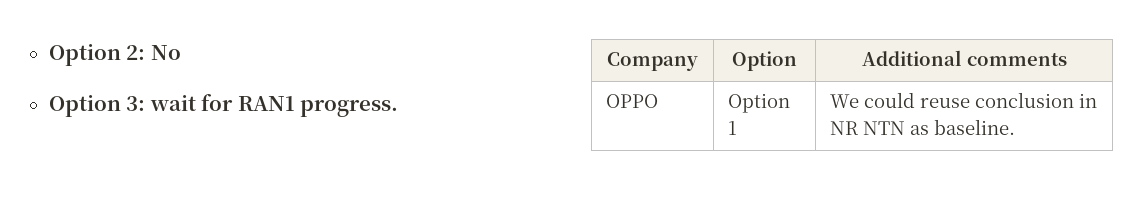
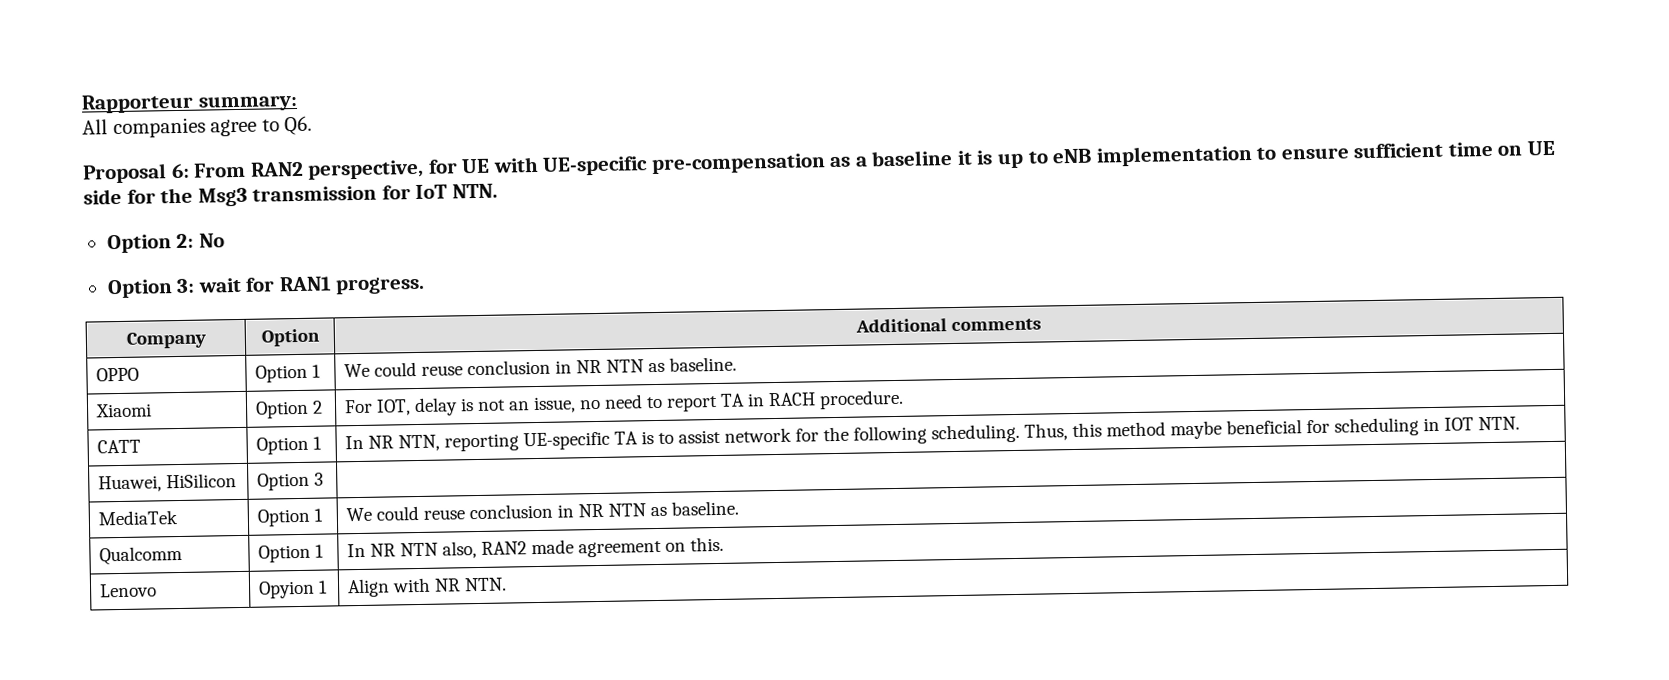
(48, 55) none -> [81,93,298,114] [82,115,313,139] [82,140,1555,184] [83,183,498,207] Rapporteur summary: // All companies agree to Q6. // Proposal 6: From RAN2 perspective, for UE with UE-specific pre-compensation as a baseline it is up to eNB implementation to ensure sufficient time on UE side for the Msg3 transmission for IoT NTN. //
(1016, 127) none -> [94,403,152,418] [254,400,323,419] [343,389,904,417] [96,439,141,454] [255,436,322,455] [344,416,1520,452] [97,473,237,493] [256,472,324,491] [97,510,178,526] [256,508,323,527] [345,500,739,522] [98,545,183,566] [257,544,324,563] [346,536,724,559] [98,583,157,598] [257,580,328,599] [346,577,507,598] // Xiaomi | Option 2 | For IOT, delay is not an issue, no need to report TA in RACH procedure. // CATT | Option 1 | In NR NTN, reporting UE-specific TA is to assist network for the following scheduling. Thus, this method maybe beneficial for scheduling in IOT NTN. // Huawei, HiSilicon | Option 3 | // MediaTek | Option 1 | We could reuse conclusion in NR NTN as baseline. // Qualcomm | Option 1 | In NR NTN also, RAN2 made agreement on this. // Lenovo | Opyion 1 | Align with NR NTN.

